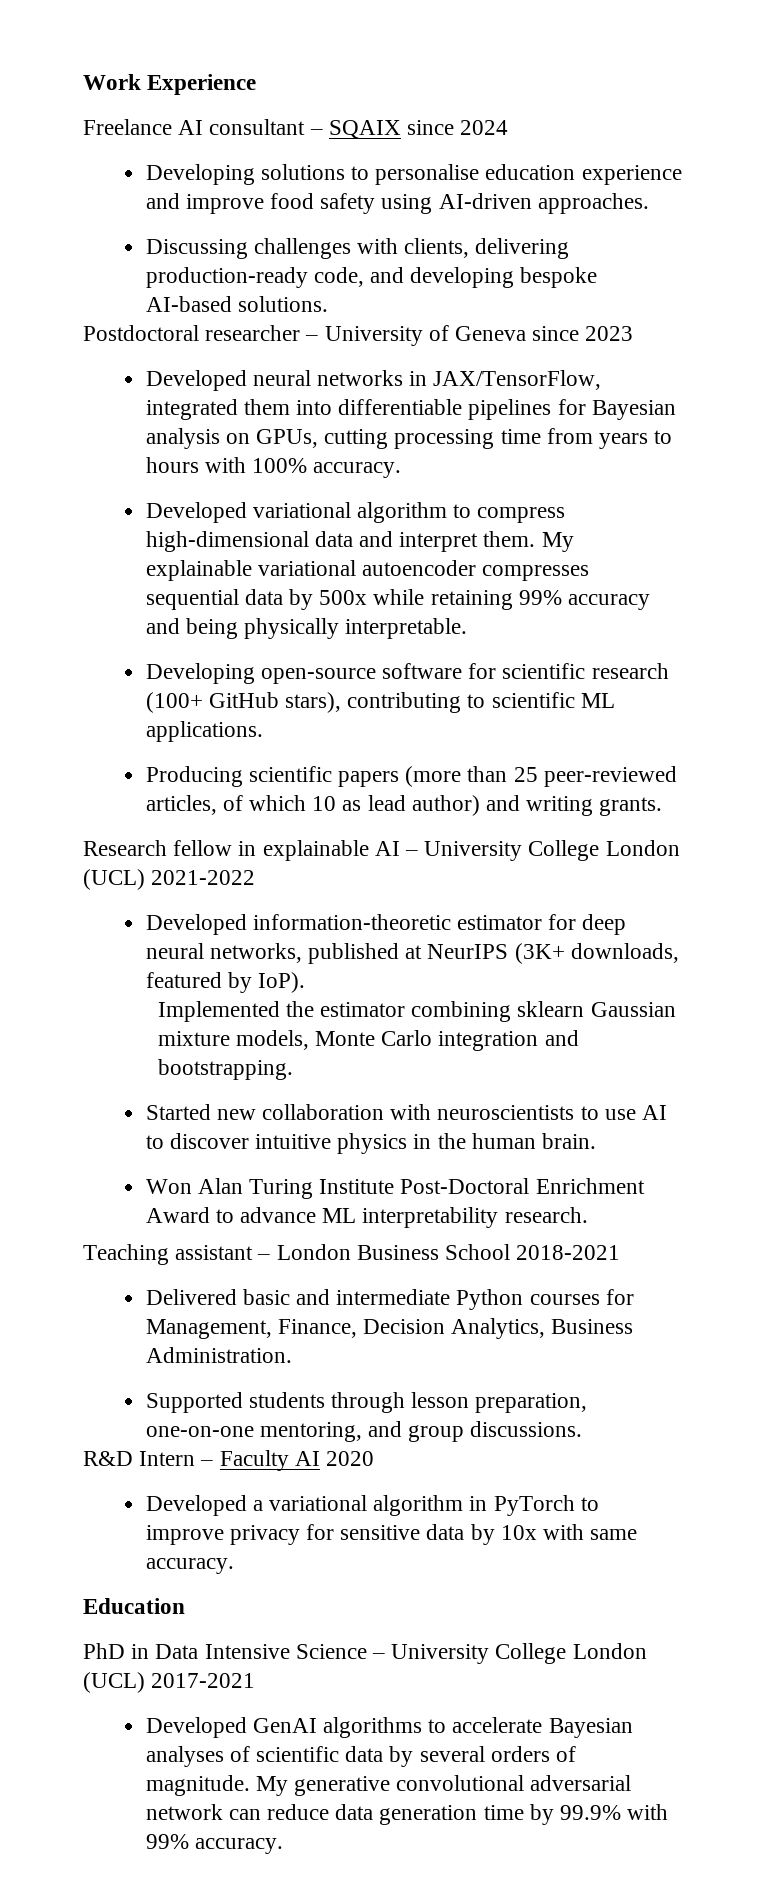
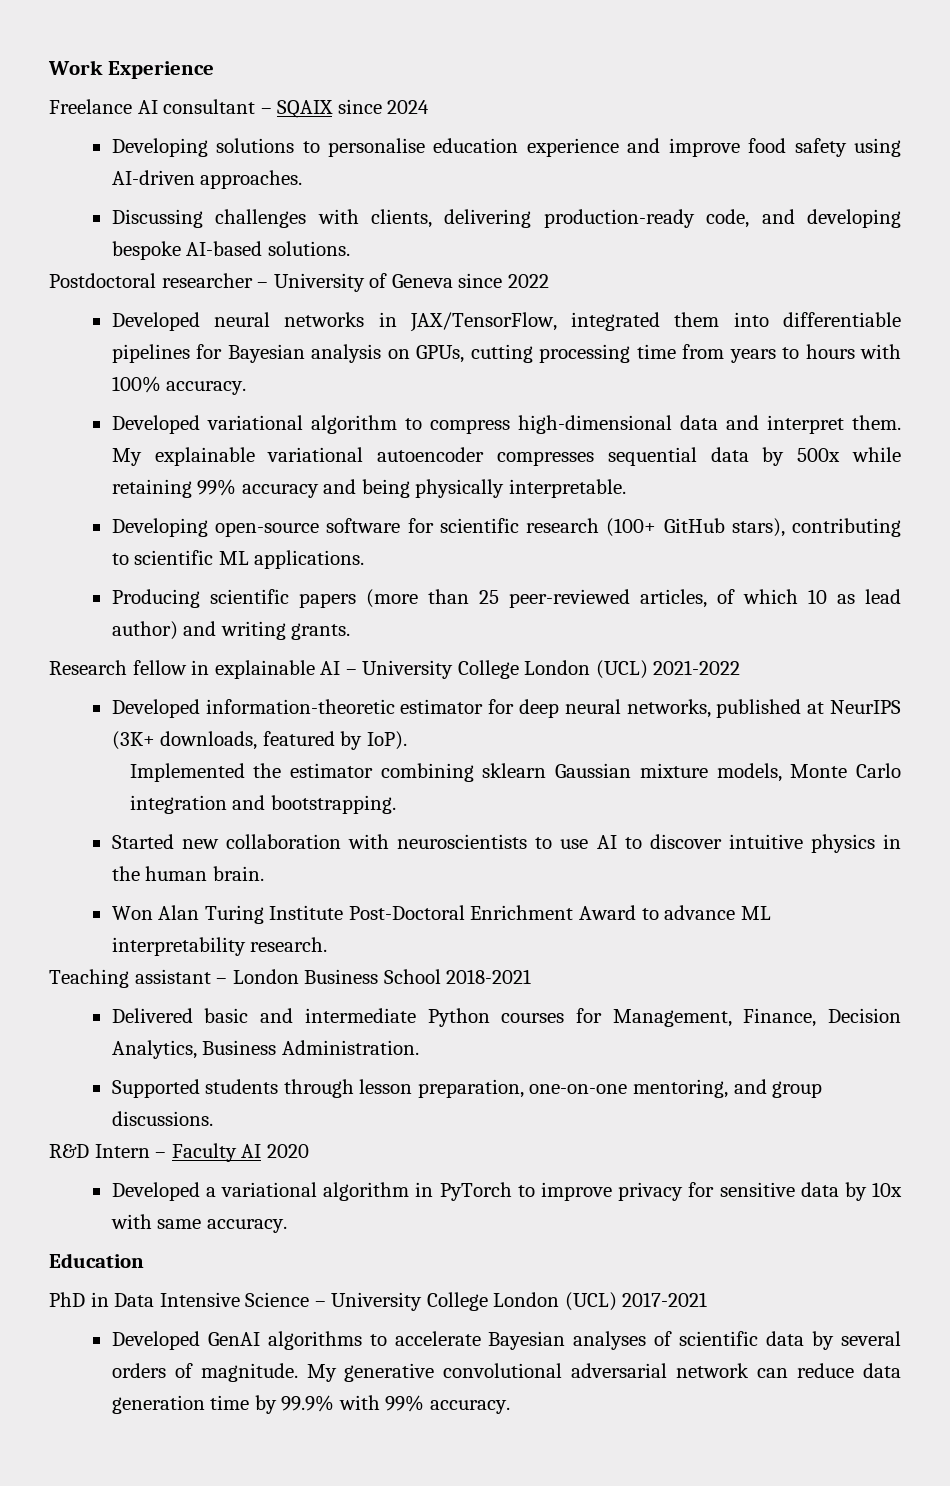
[585,326,634,341] 2023 -> [507,274,549,288] 2022

